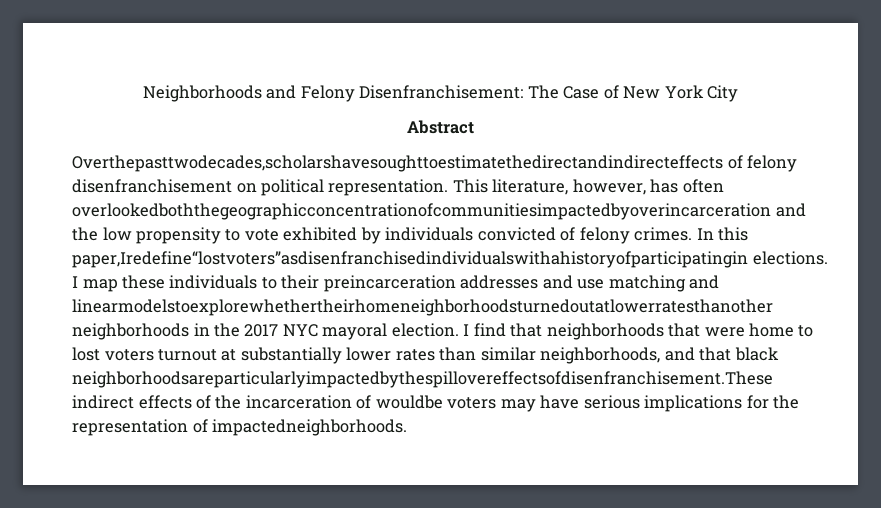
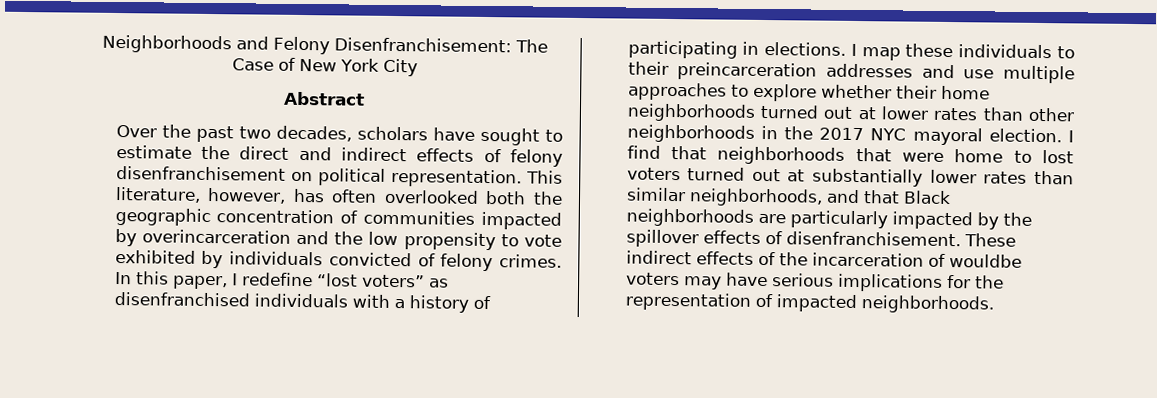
[72,155,724,172] Overthepasttwodecades,scholarshavesoughttoestimatethedirectandindirecteffects -> [115,124,563,146] [115,144,475,162] Over the past two decades, scholars have sought to estimate the direct and indirect effects
[72,203,772,220] overlookedboththegeographicconcentrationofcommunitiesimpactedbyoverincarceration -> [383,189,563,205] [114,207,562,230] [114,228,291,247] overlooked both the geographic concentration of communities impacted by overincarceration
[72,251,749,268] paper,Iredefine“lostvoters”asdisenfranchisedindividualswithahistoryofparticipatingin -> [172,272,449,290] [113,291,491,313] [627,40,760,59] paper, I redefine “lost voters” as disenfranchised individuals with a history of participating in
[608,275,720,292] [72,299,774,316] matching and linearmodelstoexplorewhethertheirhomeneighborhoodsturnedoutatlowerratesthanother -> [1003,65,1075,84] [627,82,990,102] [626,103,1075,122] multiple approaches to explore whether their home neighborhoods turned out at lower rates than other
[158,349,218,361] turnout -> [687,167,781,182] turned out
[734,347,779,361] [72,371,774,388] black neighborhoodsareparticularlyimpactedbythespillovereffectsofdisenfranchisement.These -> [902,190,951,205] [625,208,1032,230] [625,229,1016,248] Black neighborhoods are particularly impacted by the spillover effects of disenfranchisement. These
[212,419,408,436] impactedneighborhoods. -> [775,294,994,314] impacted neighborhoods.

